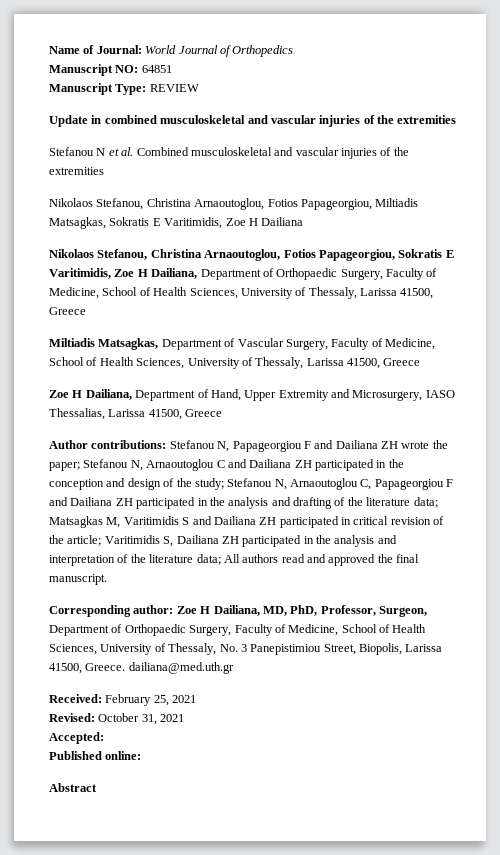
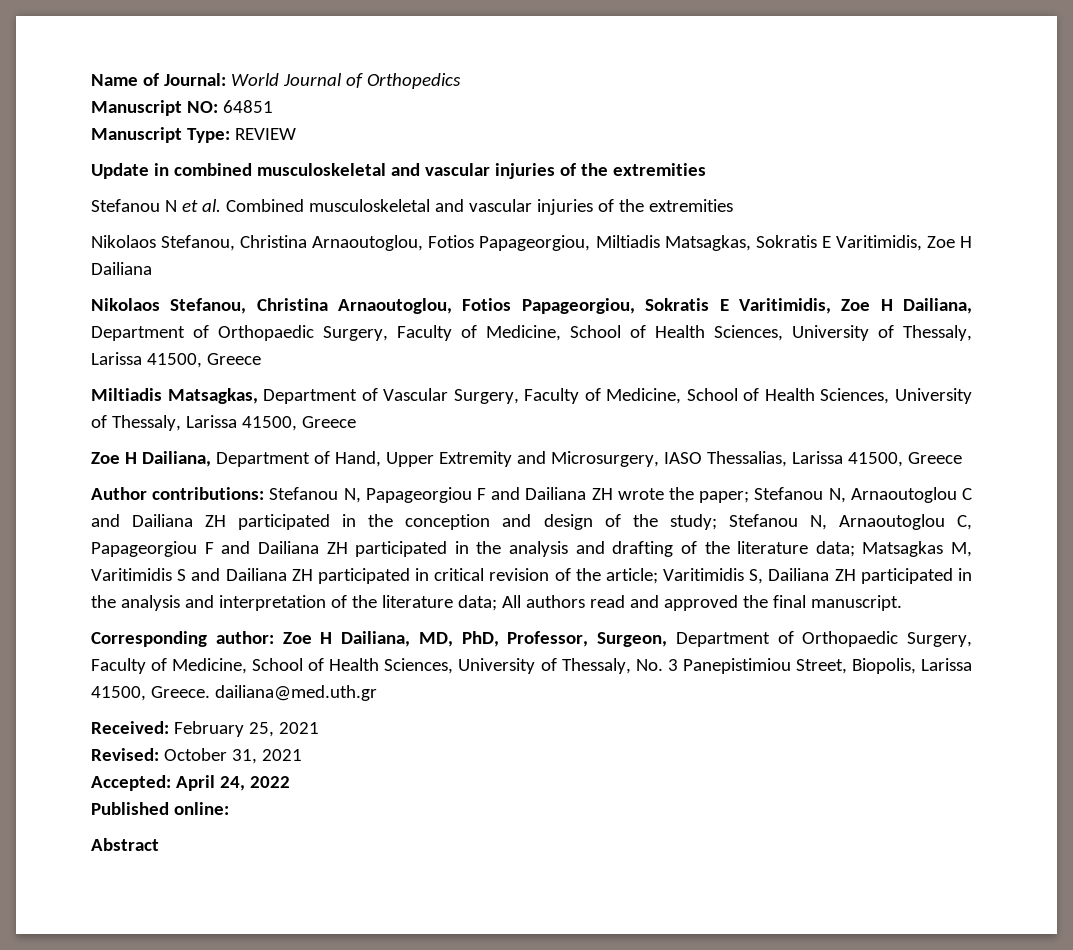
(104, 738) none -> [175,775,290,791] April 24, 2022

